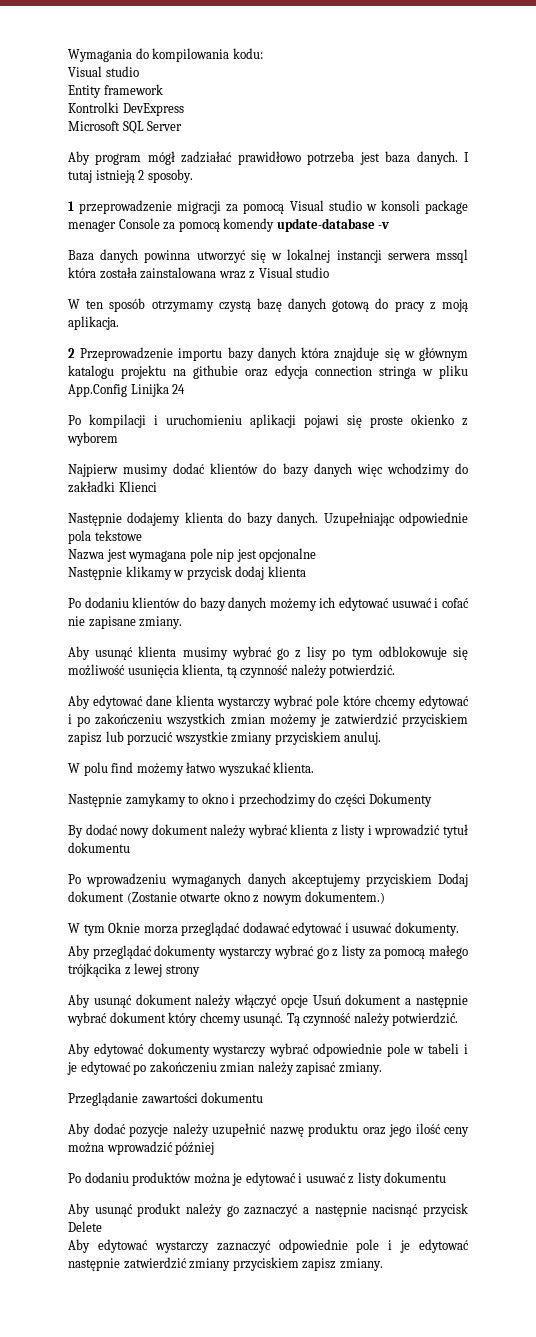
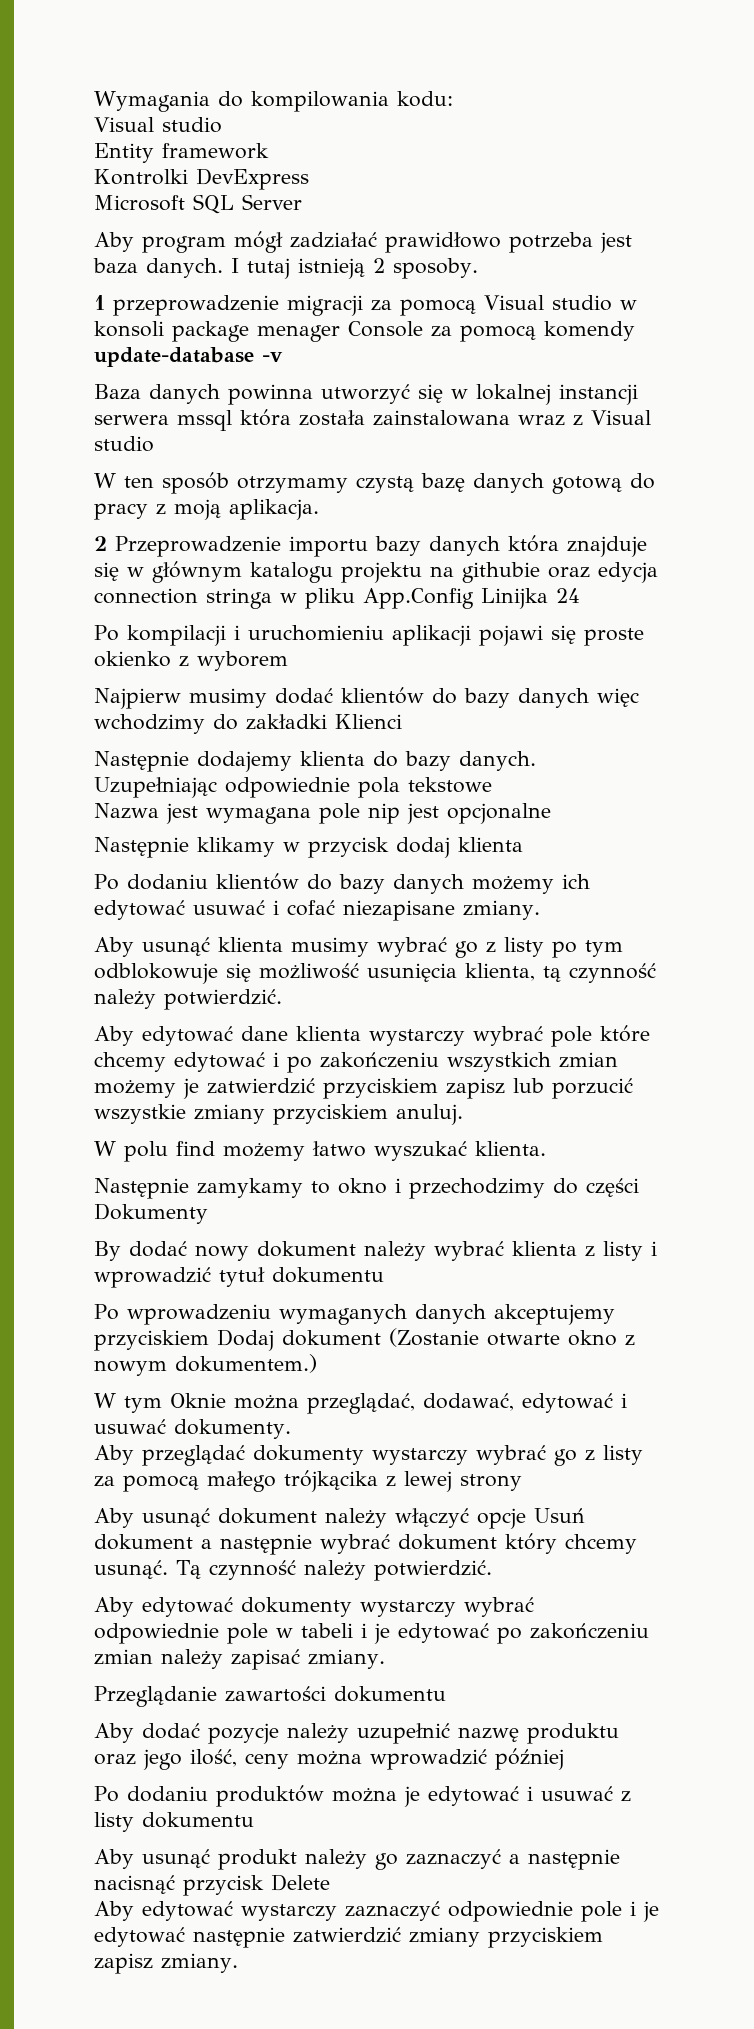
[68,616,136,629] nie zapisane -> [343,900,455,921] niezapisane
[307,646,328,660] lisy -> [504,937,544,957] listy
[143,922,290,936] morza przeglądać dodawać -> [234,1393,514,1414] można przeglądać, dodawać,
[415,1123,441,1134] ilość -> [190,1749,237,1767] ilość,

